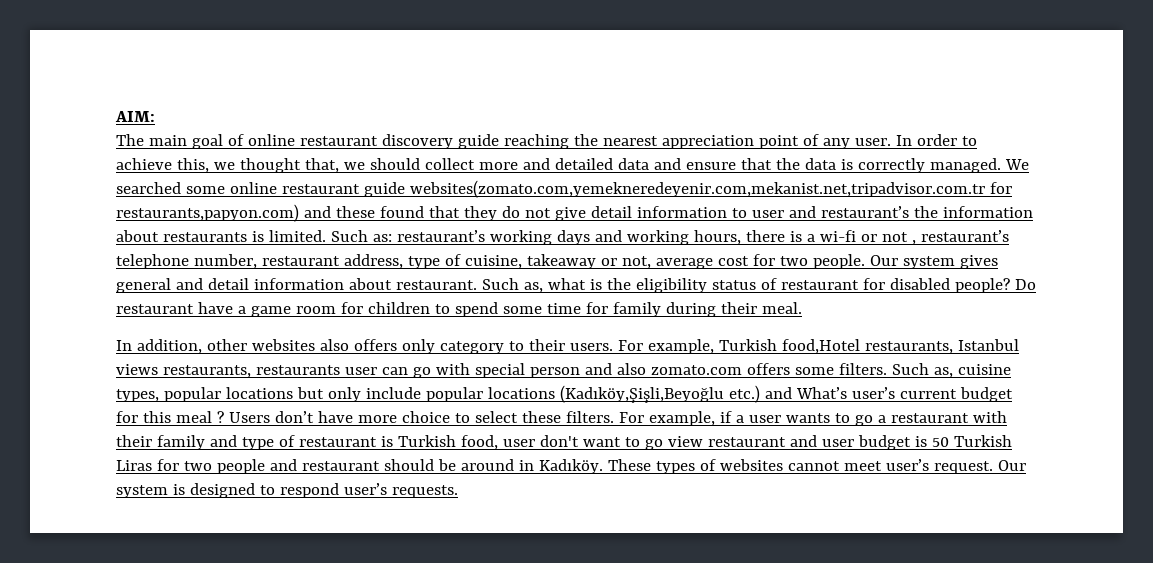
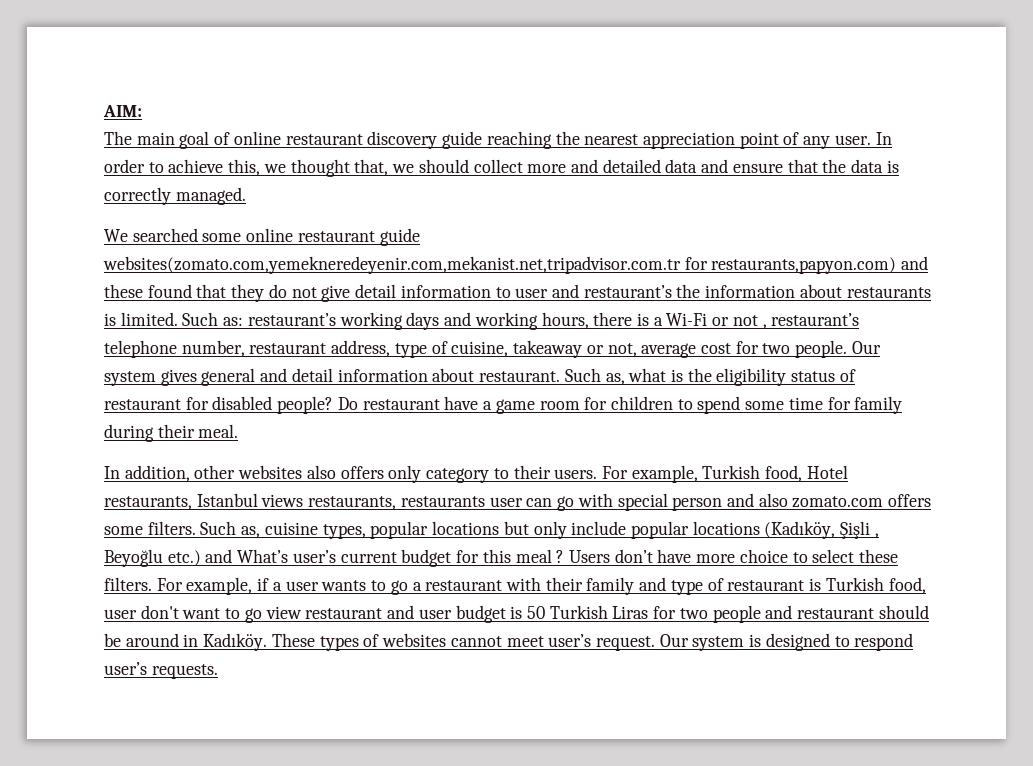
(1001, 165) none -> (246, 196) //
[819,230,856,242] wi-fi -> [666,313,708,326] Wi-Fi
[781,339,860,354] food,Hotel -> [765,465,848,482] food, Hotel
[559,385,724,403] (Kadıköy,Şişli,Beyoğlu -> [764,521,879,539] [104,549,163,567] (Kadıköy, Şişli , Beyoğlu

